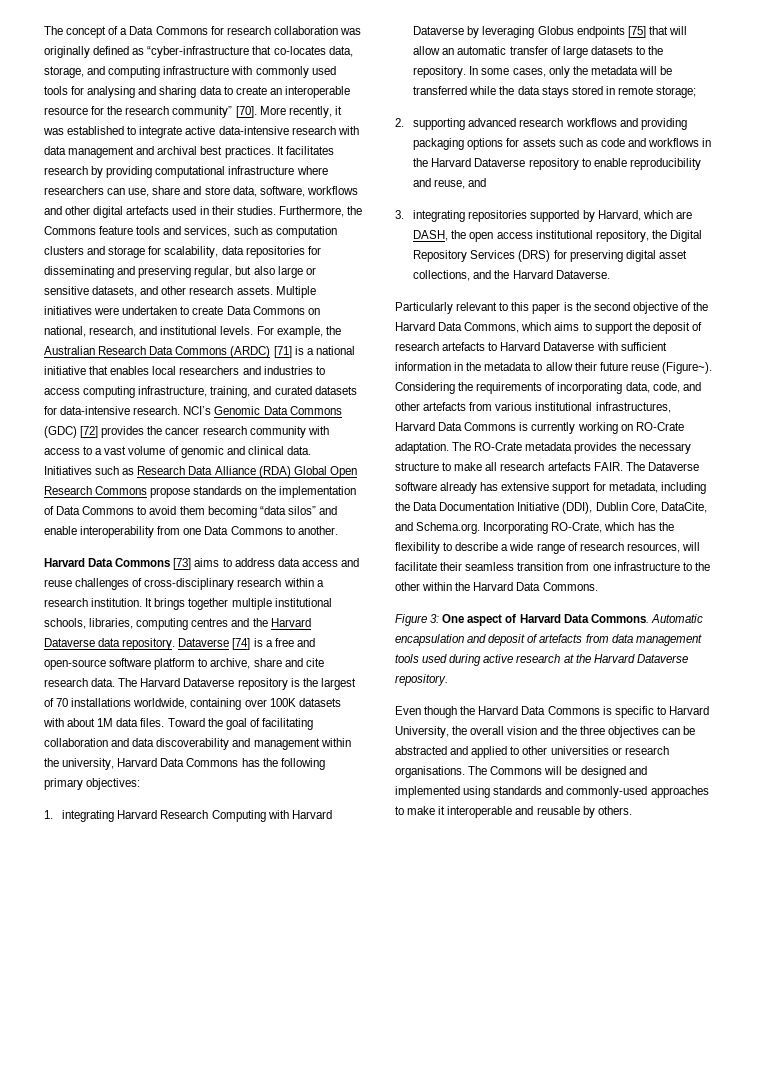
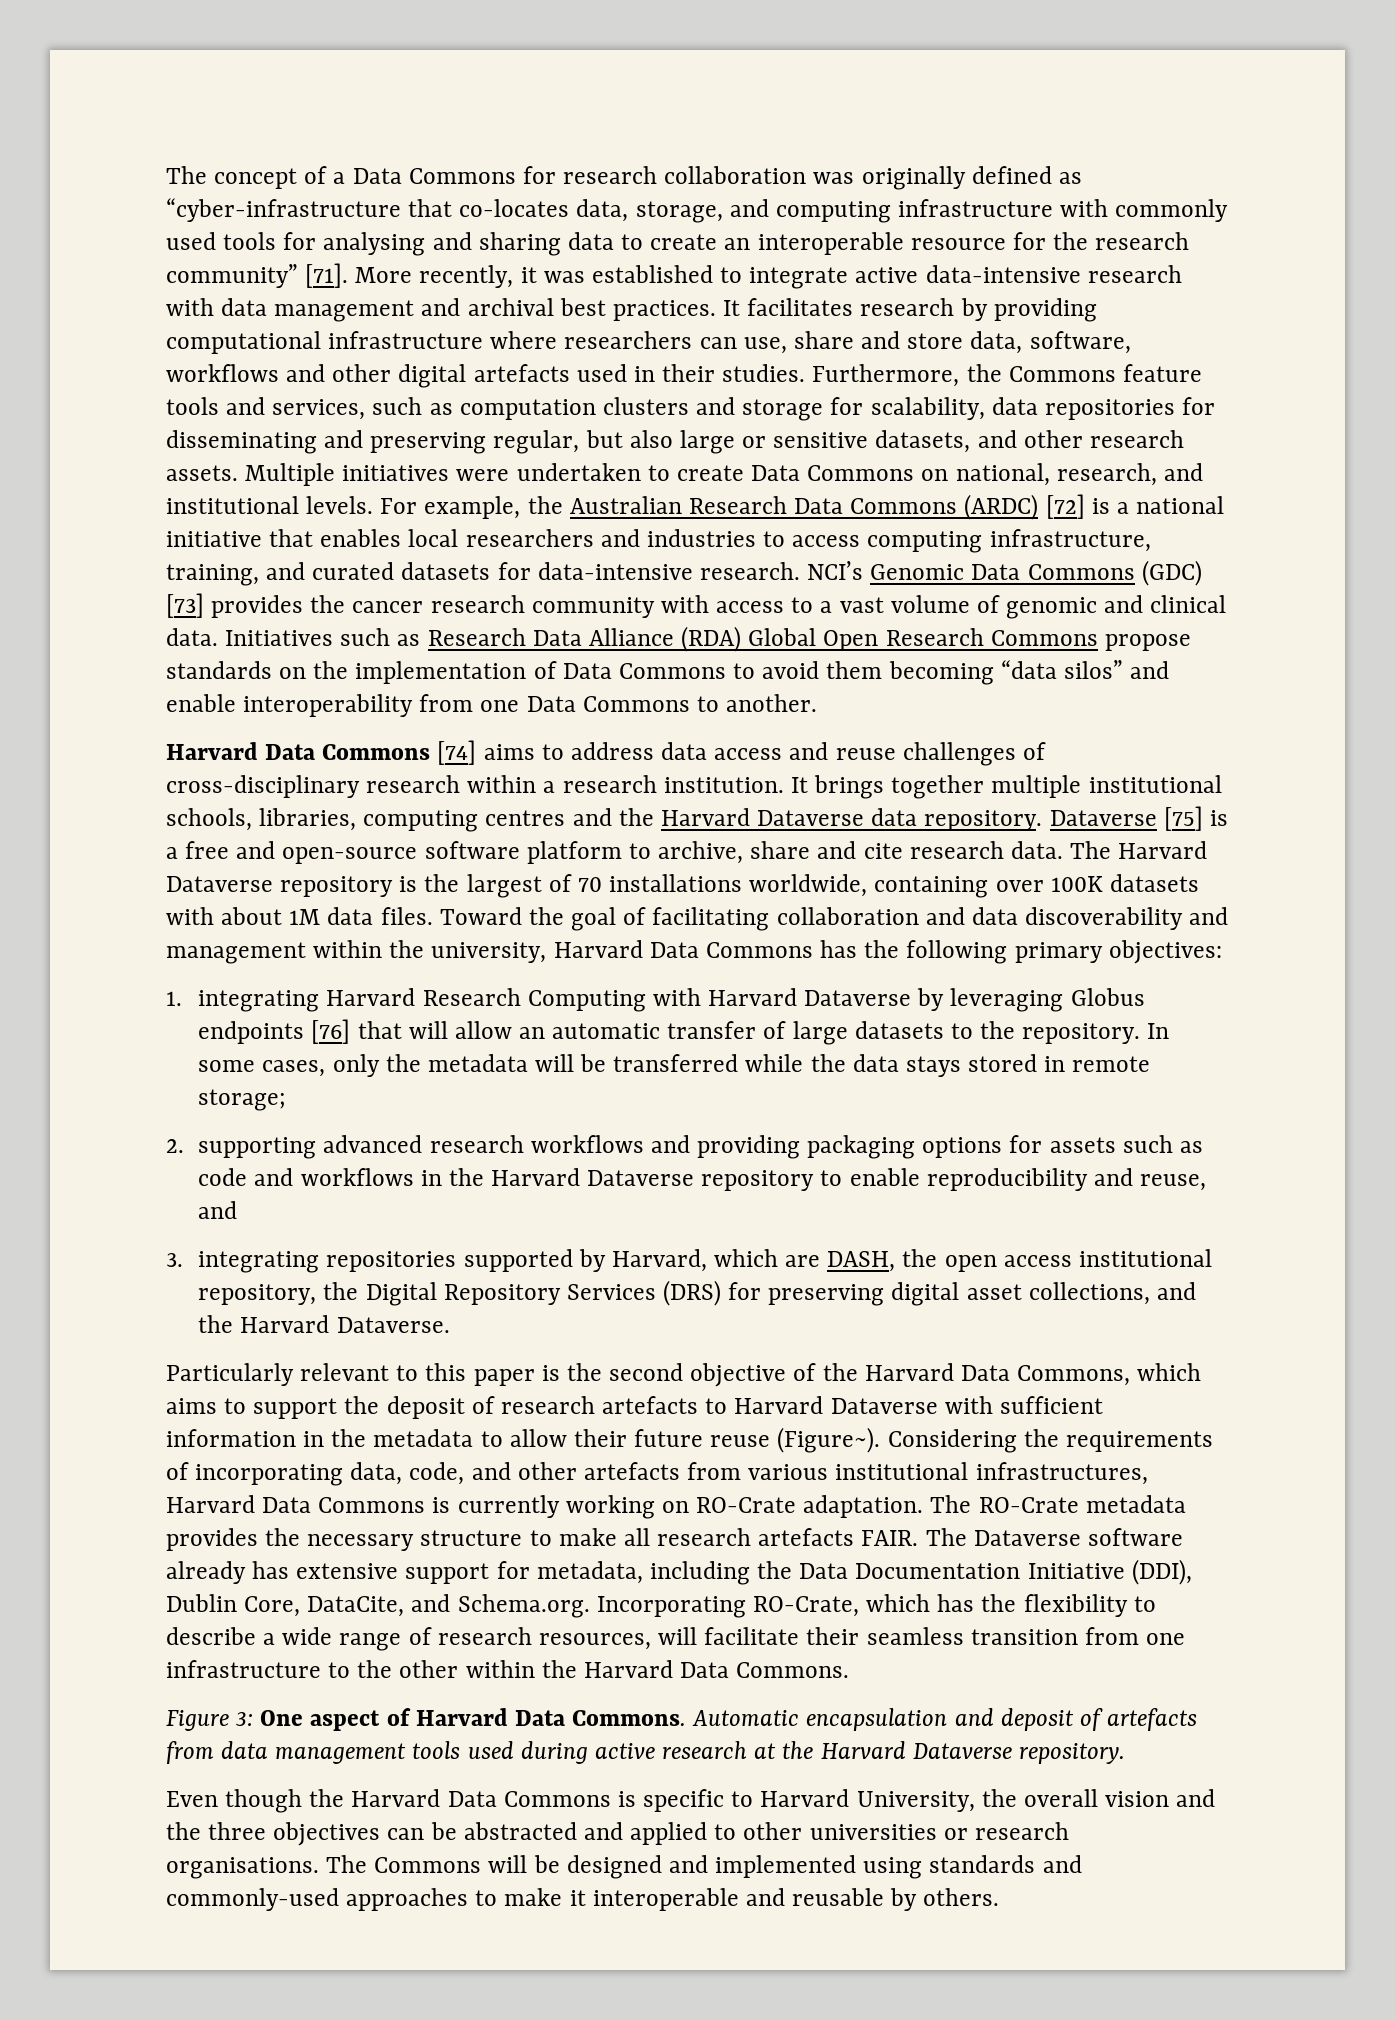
[235,106,257,118] [70]. -> [305,263,349,288] [71].
[273,346,292,358] [71] -> [1045,494,1085,519] [72]
[80,426,99,438] [72] -> [166,593,204,618] [73]
[173,558,192,570] [73] -> [437,740,477,765] [74]
[232,638,251,650] [74] -> [1163,806,1203,831] [75]
[627,26,646,38] [75] -> [311,1019,351,1044] [76]

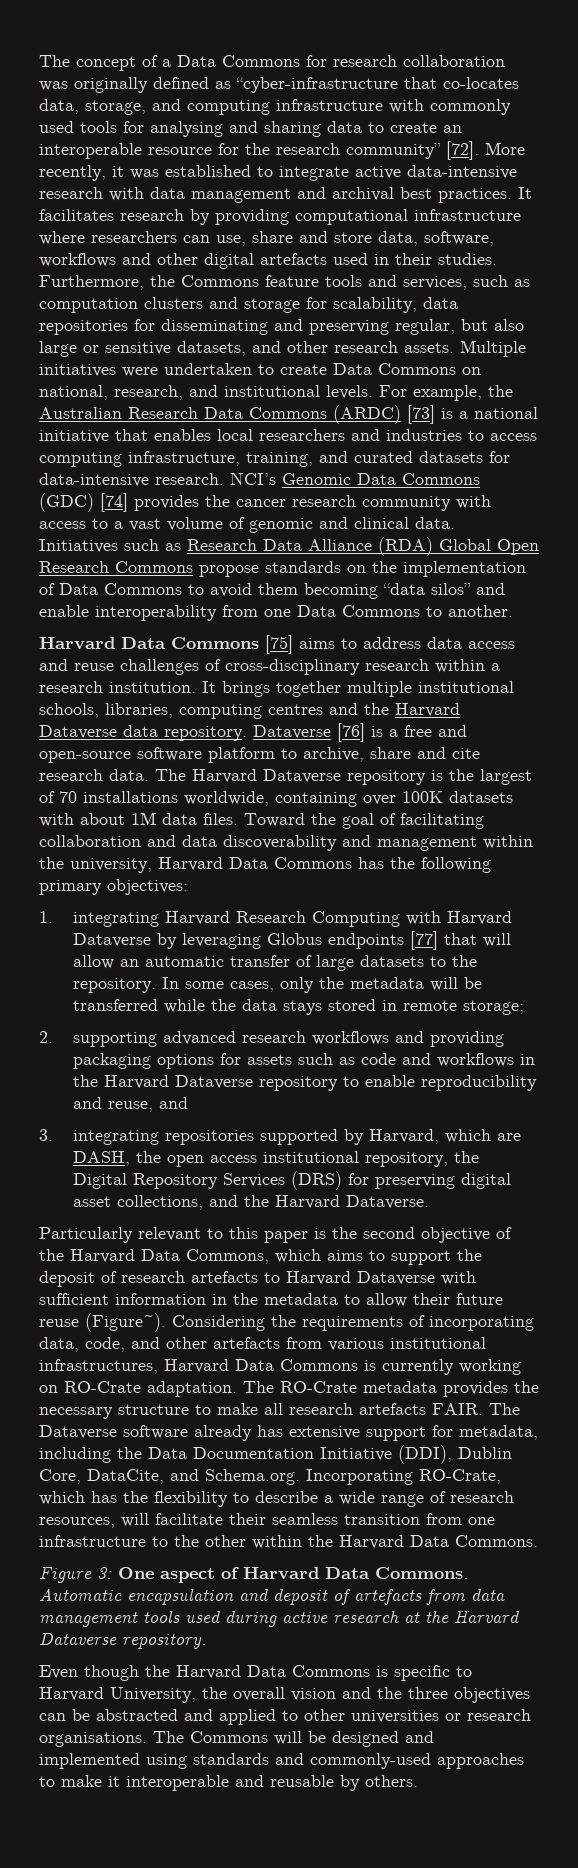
[305,263,349,288] [71]. -> [446,141,479,160] [72].
[1045,494,1085,519] [72] -> [407,405,435,424] [73]
[166,593,204,618] [73] -> [100,493,128,512] [74]
[437,740,477,765] [74] -> [265,635,293,654] [75]
[1163,806,1203,831] [75] -> [337,723,365,742] [76]
[311,1019,351,1044] [76] -> [410,931,439,950] [77]

